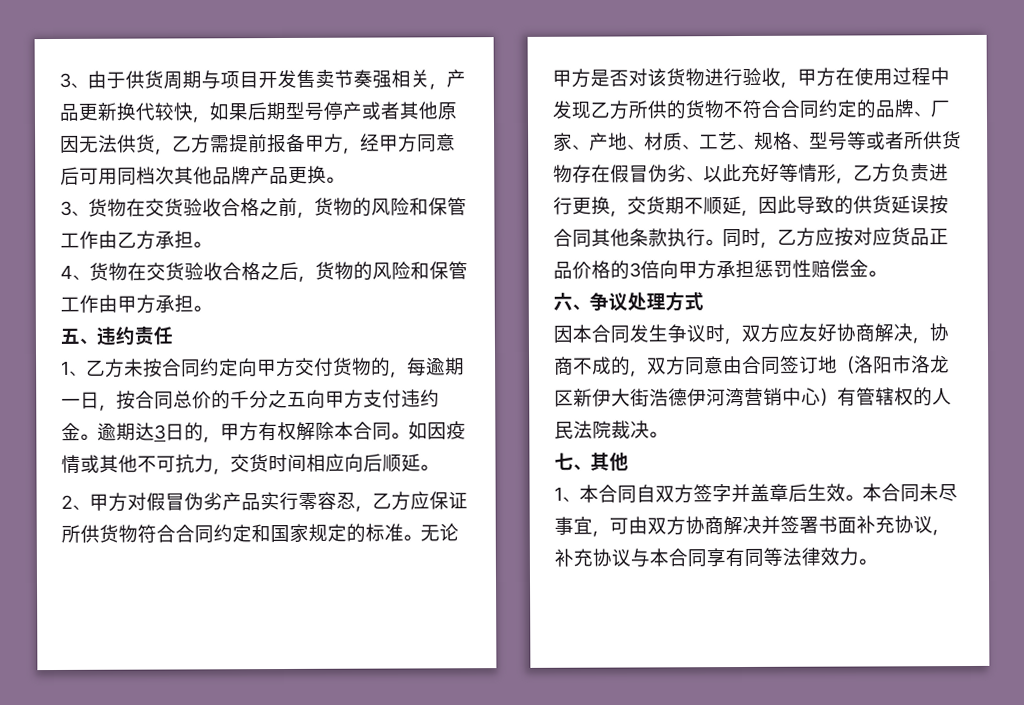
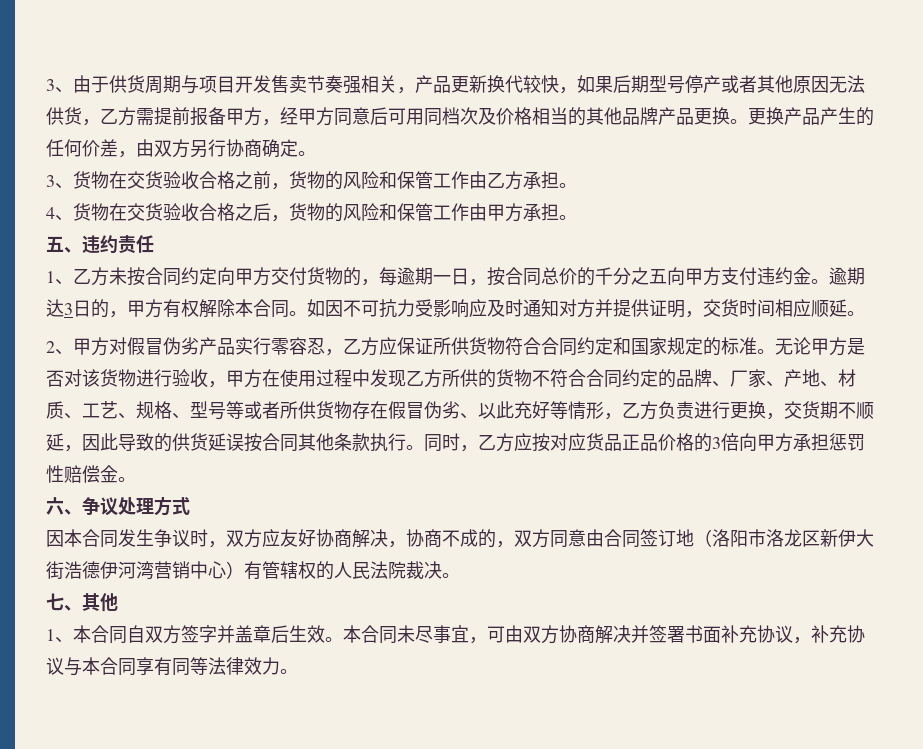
(175, 175) none -> [478,107,586,126] 及价格相当的
(344, 180) none -> [748,107,874,126] [46,139,316,158] 更换产品产生的任何价差，由双方另行协商确定。
[446,421,466,440] [61,454,214,474] 疫情或其他不可抗力 -> [343,299,685,318] 不可抗力受影响应及时通知对方并提供证明
[344,453,383,472] 向后 -> (811, 308) none

